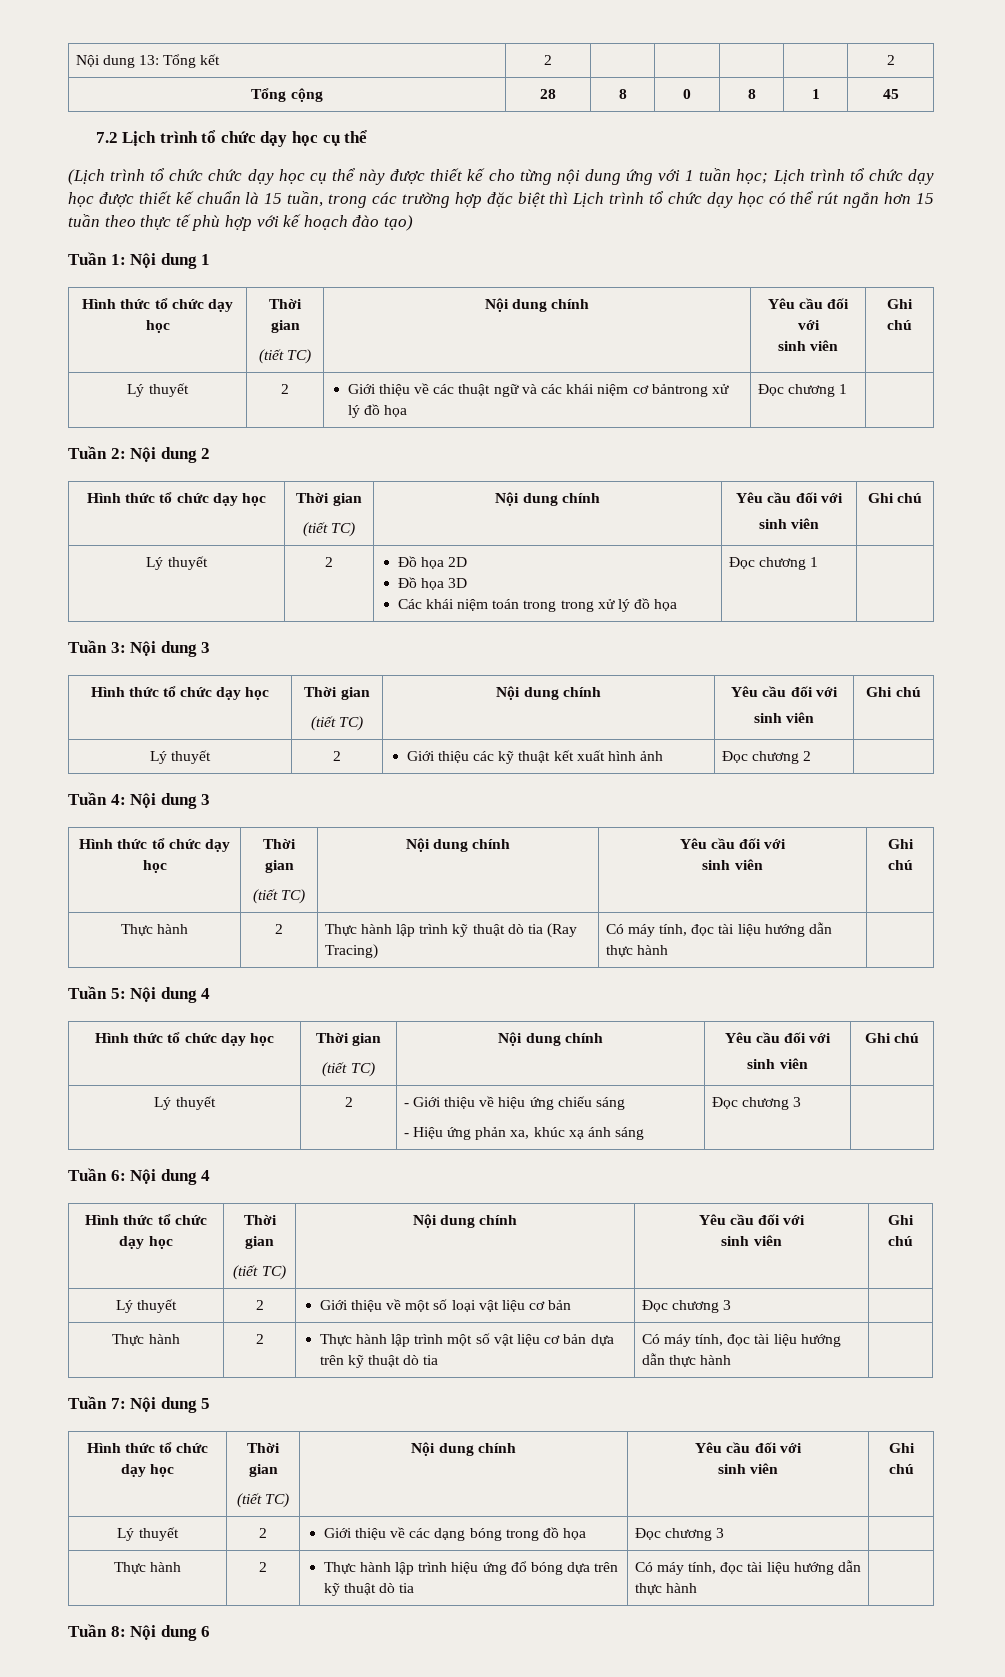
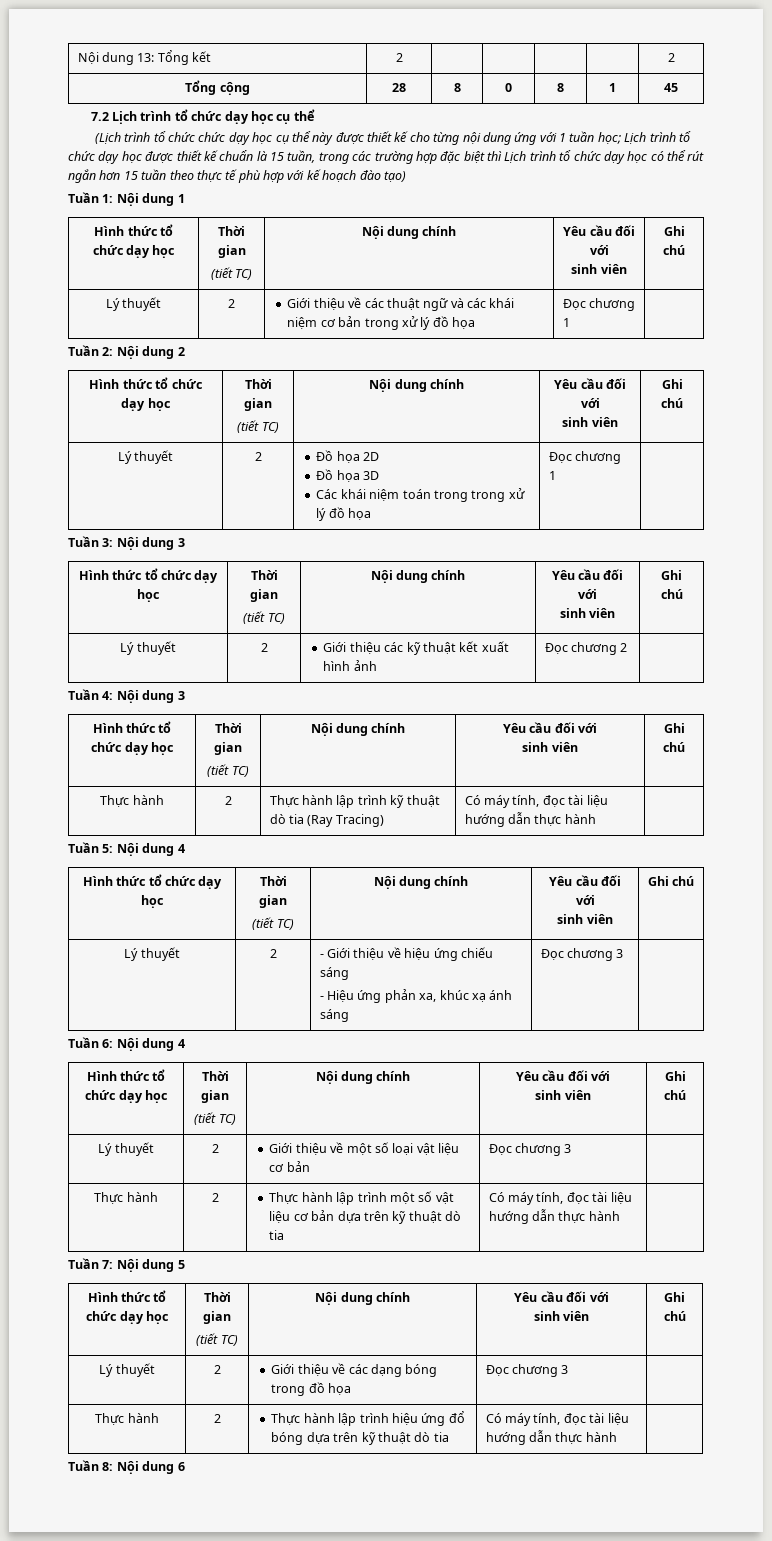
[651,384,708,397] bảntrong -> [338,316,399,330] bản trong

